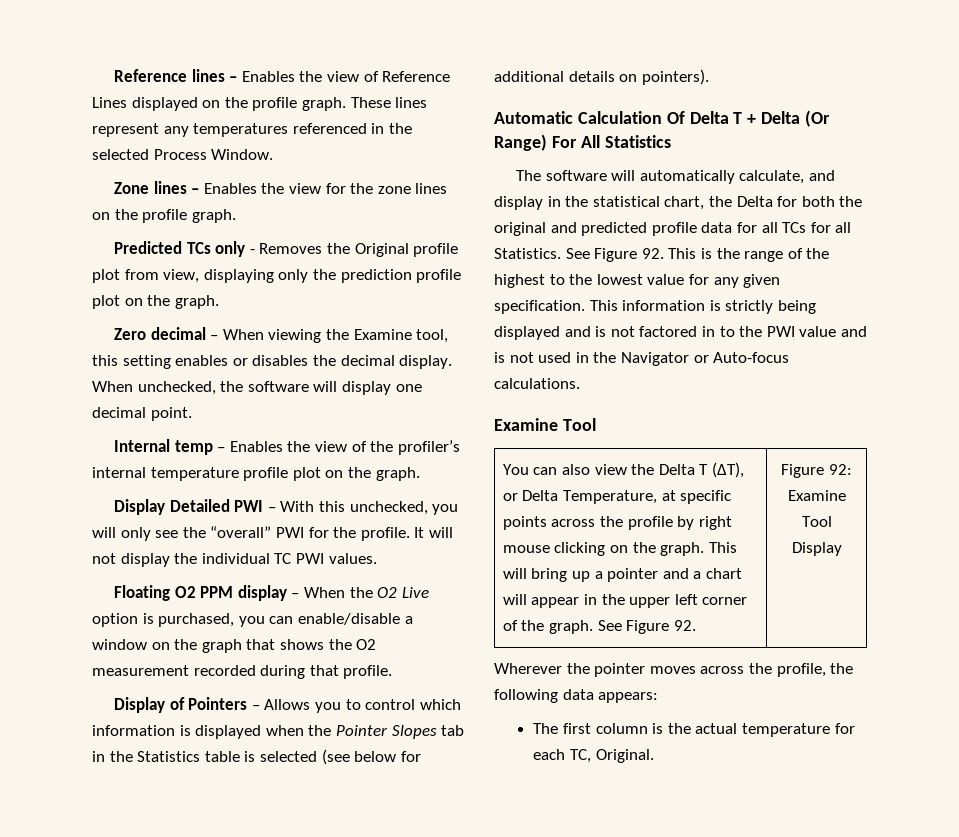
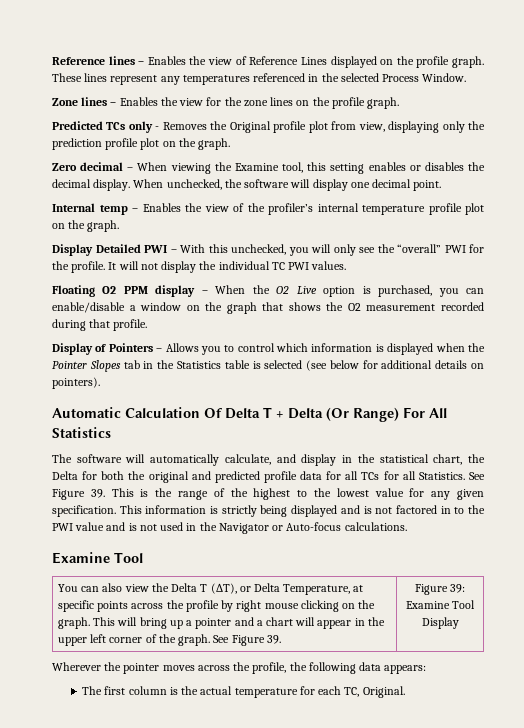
[641,248,664,259] 92. -> [90,489,105,498] 39.
[673,620,696,631] [781,464,852,478] 92. | Figure 92: -> [266,635,281,644] [414,584,466,595] 39. | Figure 39:

